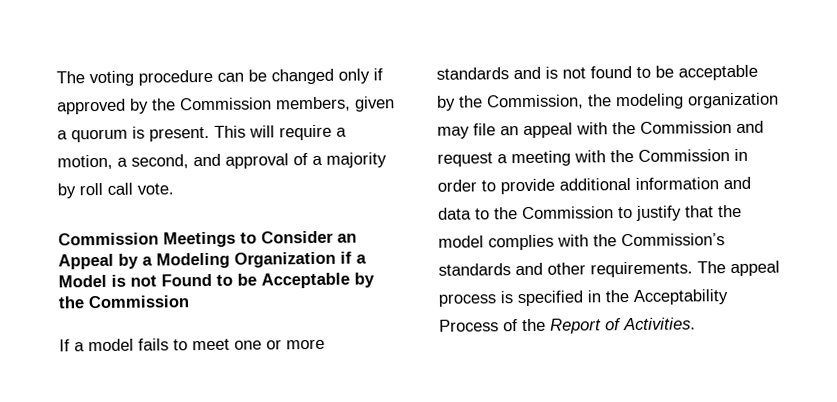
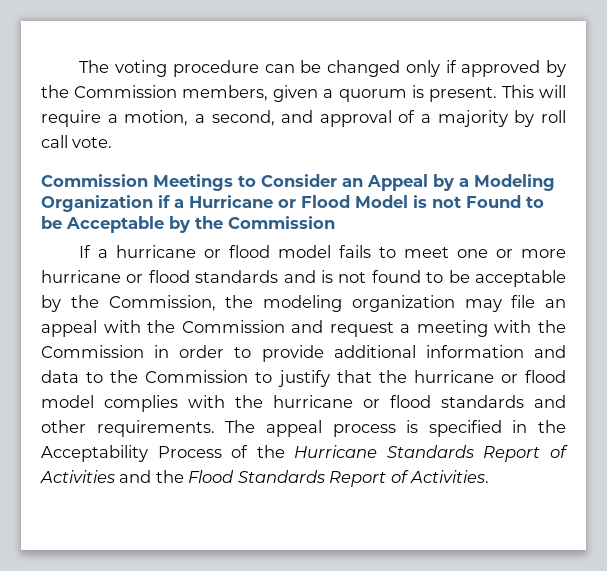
(367, 259) none -> [189,195,350,208] Hurricane or Flood
(85, 347) none -> [116,245,271,258] hurricane or flood
(325, 344) none -> [41,270,190,283] hurricane or flood
(742, 211) none -> [413,370,567,383] hurricane or flood
[621,233,725,247] Commission’s -> [273,395,431,408] hurricane or flood
(546, 325) none -> [294,445,568,462] [40,470,325,483] Hurricane Standards Report of Activities and the Flood Standards

